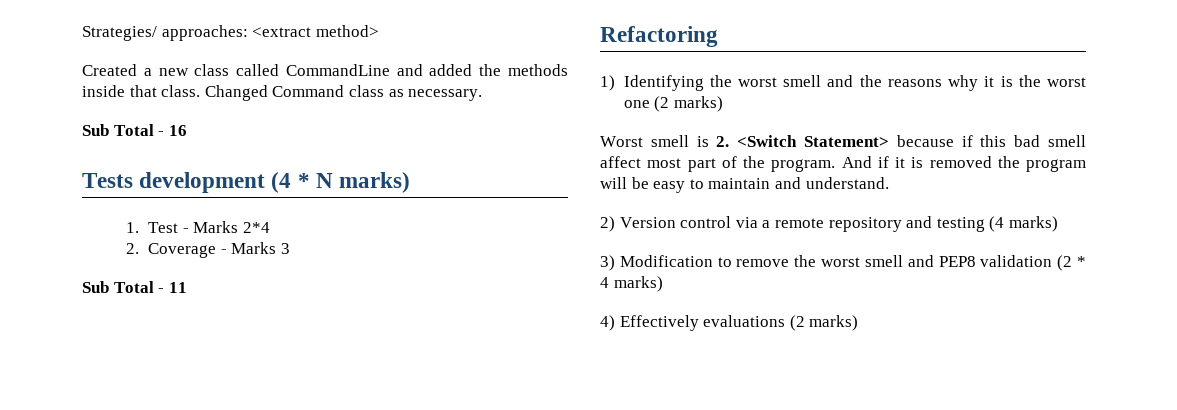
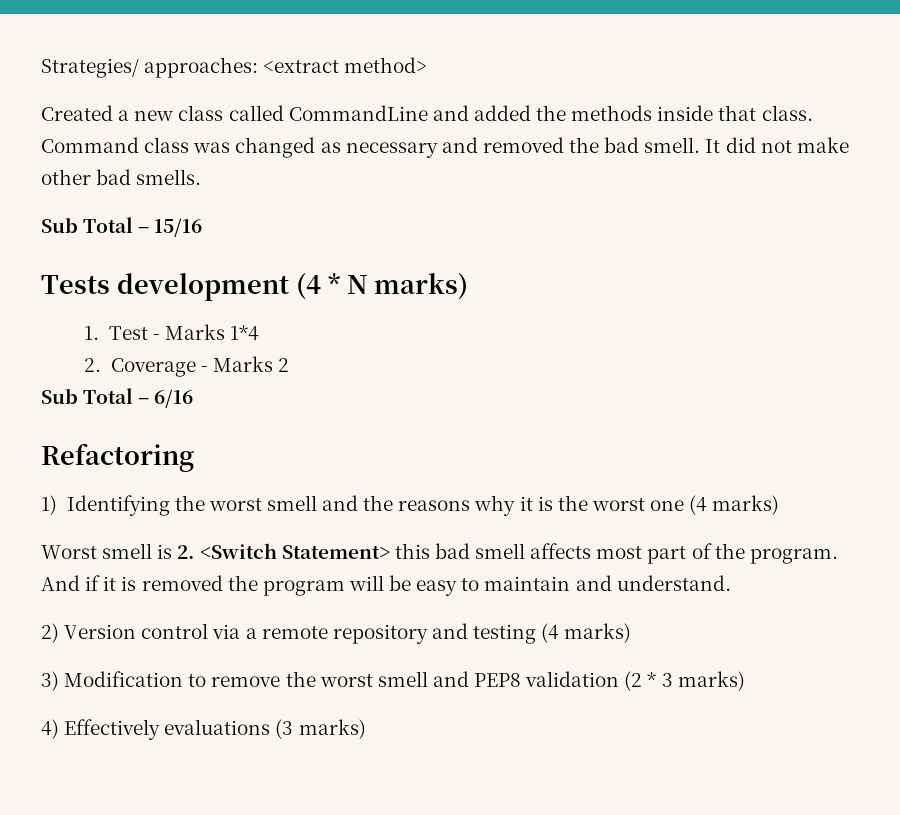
[204,85,268,101] Changed -> (813, 113) none
[388,89,483,101] [82,124,187,136] as necessary. // Sub Total - 16 -> [193,137,849,158] [41,169,202,185] [41,217,203,237] was changed as necessary and removed the bad smell. It did not make other bad smells. // Sub Total – 15/16
[243,222,271,233] 2*4 -> [230,325,260,341] 1*4
[281,243,291,254] [82,281,187,293] 3 // Sub Total - 11 -> [278,358,290,372] [41,388,194,408] 2 // Sub Total – 6/16
[654,96,670,112] (2 -> [689,495,708,515] (4
[896,135,973,147] because if -> (390, 552) none
[600,156,641,168] affect -> [530,543,592,559] affects
[600,277,609,288] 4 -> [661,673,673,687] 3
[789,315,805,331] (2 -> [275,719,294,739] (3

